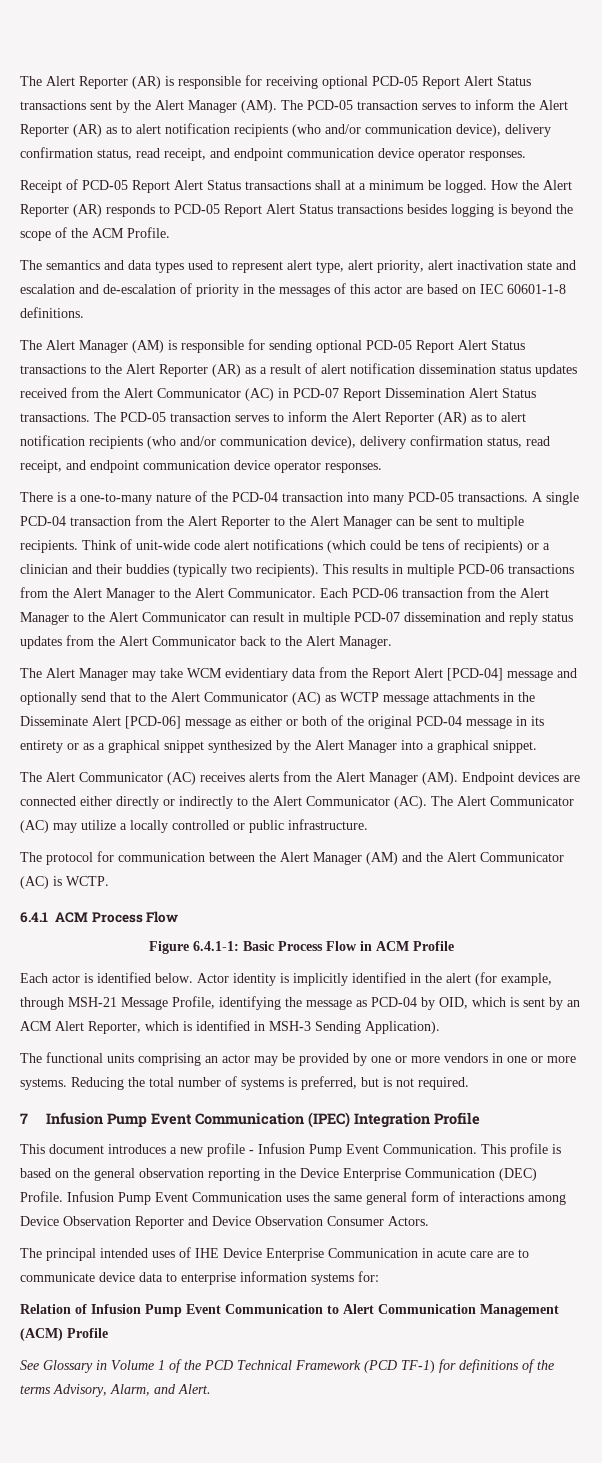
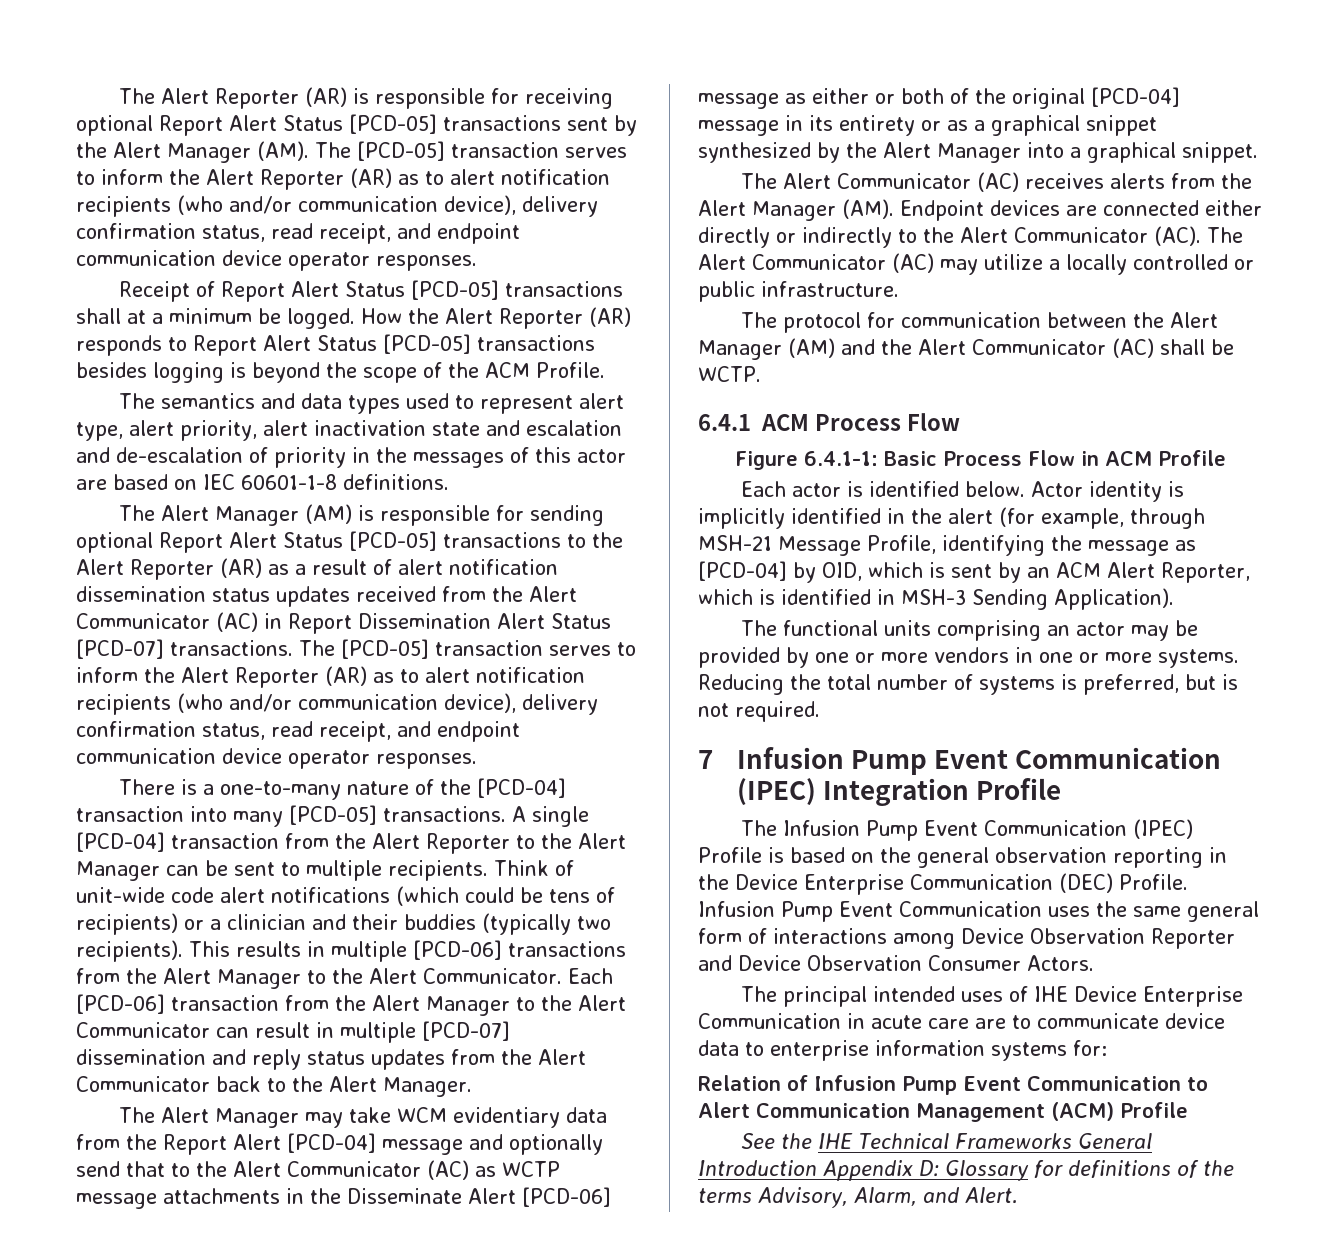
[372,76,531,89] PCD-05 Report Alert Status -> [159,114,437,136] Report Alert Status [PCD-05]
[307,100,353,110] PCD-05 -> [357,141,445,161] [PCD-05]
[82,180,241,193] PCD-05 Report Alert Status -> [220,280,499,302] Report Alert Status [PCD-05]
[174,204,333,217] PCD-05 Report Alert Status -> [193,334,471,356] Report Alert Status [PCD-05]
[366,340,525,353] PCD-05 Report Alert Status -> [159,531,437,553] Report Alert Status [PCD-05]
[293,388,339,398] PCD-07 -> (282, 621) none
(536, 393) none -> [76,639,164,659] [PCD-07]
[120,412,166,422] PCD-05 -> [341,639,429,659] [PCD-05]
[232,492,278,502] PCD-04 -> [476,778,566,798] [PCD-04]
[408,492,454,502] PCD-05 -> [289,805,377,825] [PCD-05]
[20,516,66,526] PCD-04 -> [76,832,165,852] [PCD-04]
[458,564,504,574] PCD-06 -> [413,940,502,960] [PCD-06]
[352,588,398,598] PCD-06 -> [76,994,165,1014] [PCD-06]
[354,612,400,622] PCD-07 -> [422,1021,510,1041] [PCD-07]
[416,716,462,726] PCD-04 -> [1091,87,1180,107] [PCD-04]
[53,876,62,886] is -> [1160,339,1234,355] shall be
[371,997,417,1007] PCD-04 -> [698,561,787,581] [PCD-04]
[20,1143,548,1157] This document introduces a new profile - Infusion Pump Event Communication. This profile -> [740,819,1193,841] [698,847,762,863] The Infusion Pump Event Communication (IPEC) Profile
[43,1359,435,1373] Glossary in Volume 1 of the PCD Technical Framework (PCD TF-1) -> [780,1133,1152,1149] [698,1160,1029,1181] the IHE Technical Frameworks General Introduction Appendix D: Glossary

